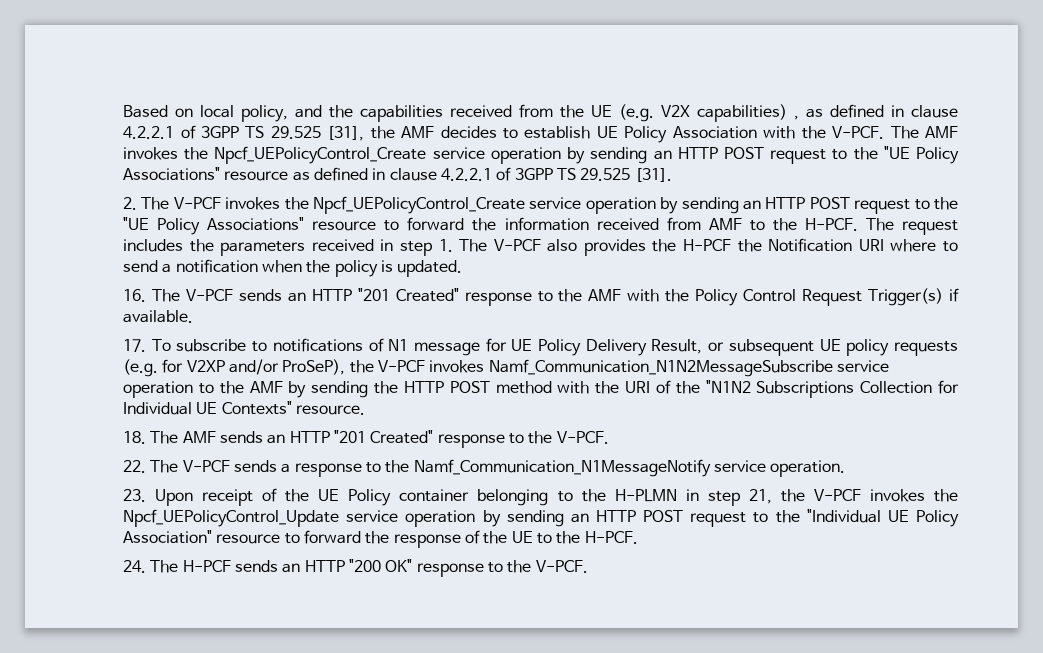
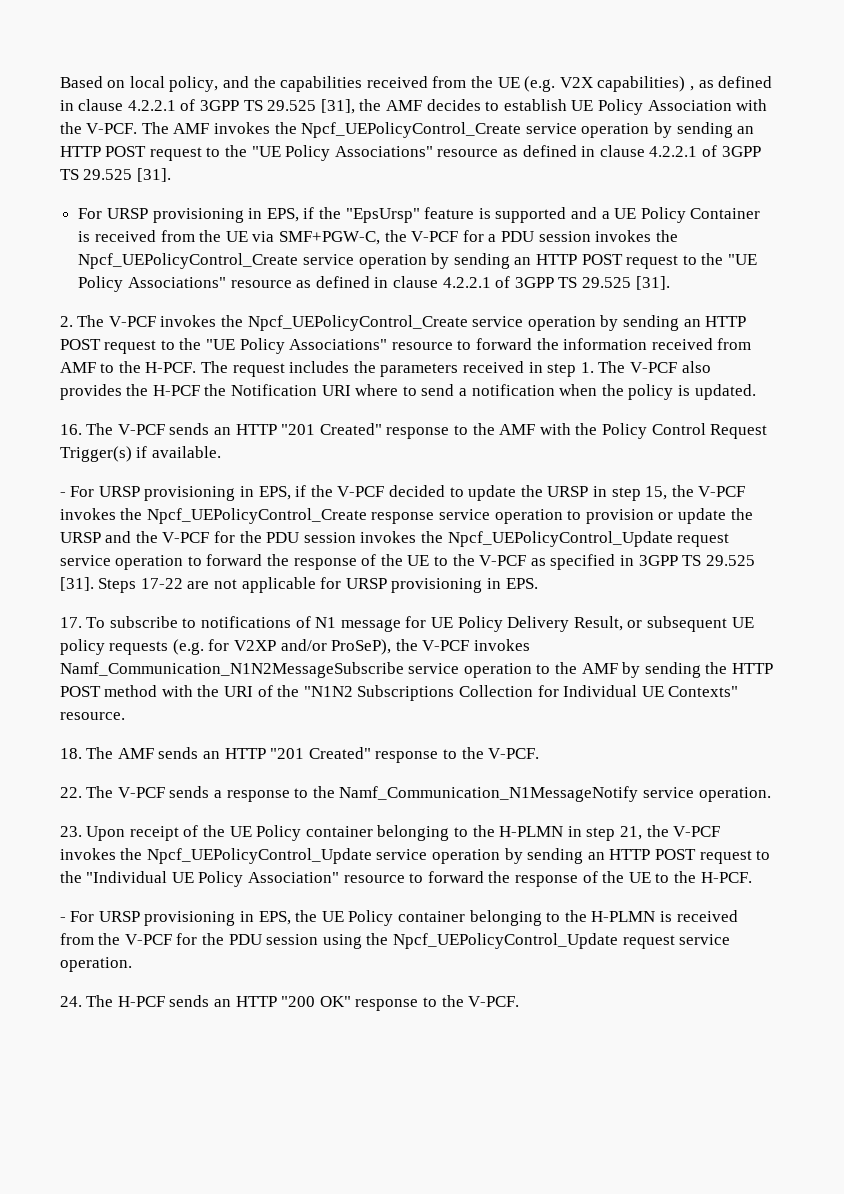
(672, 175) none -> [78,207,761,223] [78,230,678,245] [78,253,757,269] [78,276,670,292] // For URSP provisioning in EPS, if the "EpsUrsp" feature is supported and a UE Policy Container is received from the UE via SMF+PGW-C, the V-PCF for a PDU session invokes the Npcf_UEPolicyControl_Create service operation by sending an HTTP POST request to the "UE Policy Associations" resource as defined in clause 4.2.2.1 of 3GPP TS 29.525 [31].
(194, 316) none -> [59,485,746,501] [59,508,753,524] [59,531,730,547] [59,554,755,570] [59,577,538,593] // - For URSP provisioning in EPS, if the V-PCF decided to update the URSP in step 15, the V-PCF invokes the Npcf_UEPolicyControl_Create response service operation to provision or update the URSP and the V-PCF for the PDU session invokes the Npcf_UEPolicyControl_Update request service operation to forward the response of the UE to the V-PCF as specified in 3GPP TS 29.525 [31]. Steps 17-22 are not applicable for URSP provisioning in EPS.
(638, 537) none -> [59,910,738,926] [59,933,731,949] [59,957,132,972] // - For URSP provisioning in EPS, the UE Policy container belonging to the H-PLMN is received from the V-PCF for the PDU session using the Npcf_UEPolicyControl_Update request service operation.

